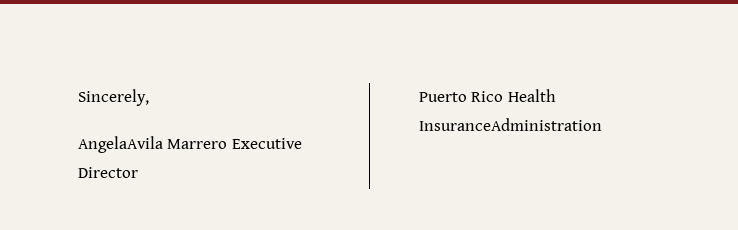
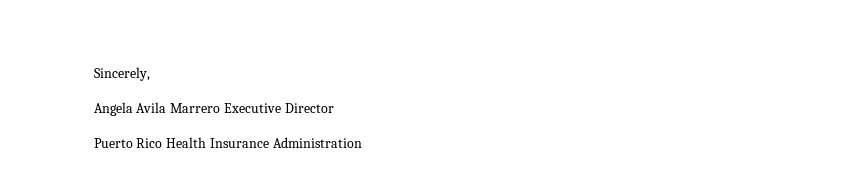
[77,136,163,153] AngelaAvila -> [93,102,167,116] Angela Avila
[418,118,602,131] InsuranceAdministration -> [210,137,362,148] Insurance Administration

